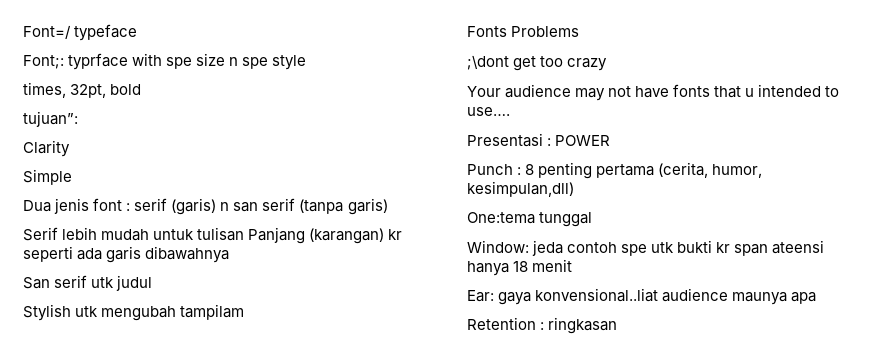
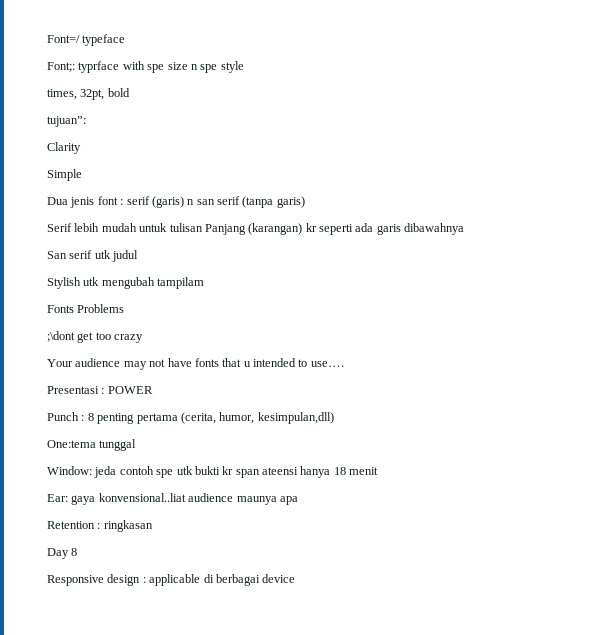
(618, 325) none -> [47,548,78,559] [47,574,296,586] // Day 8 // Responsive design : applicable di berbagai device

